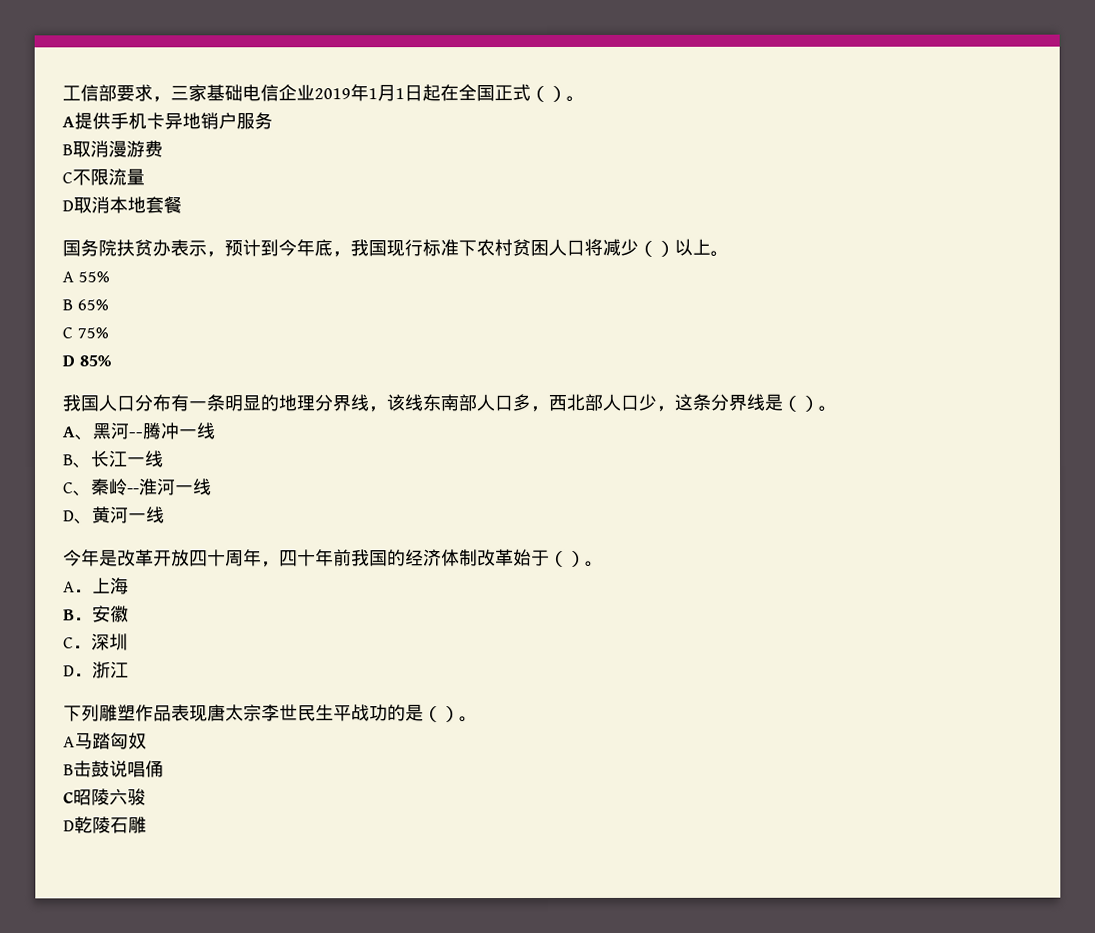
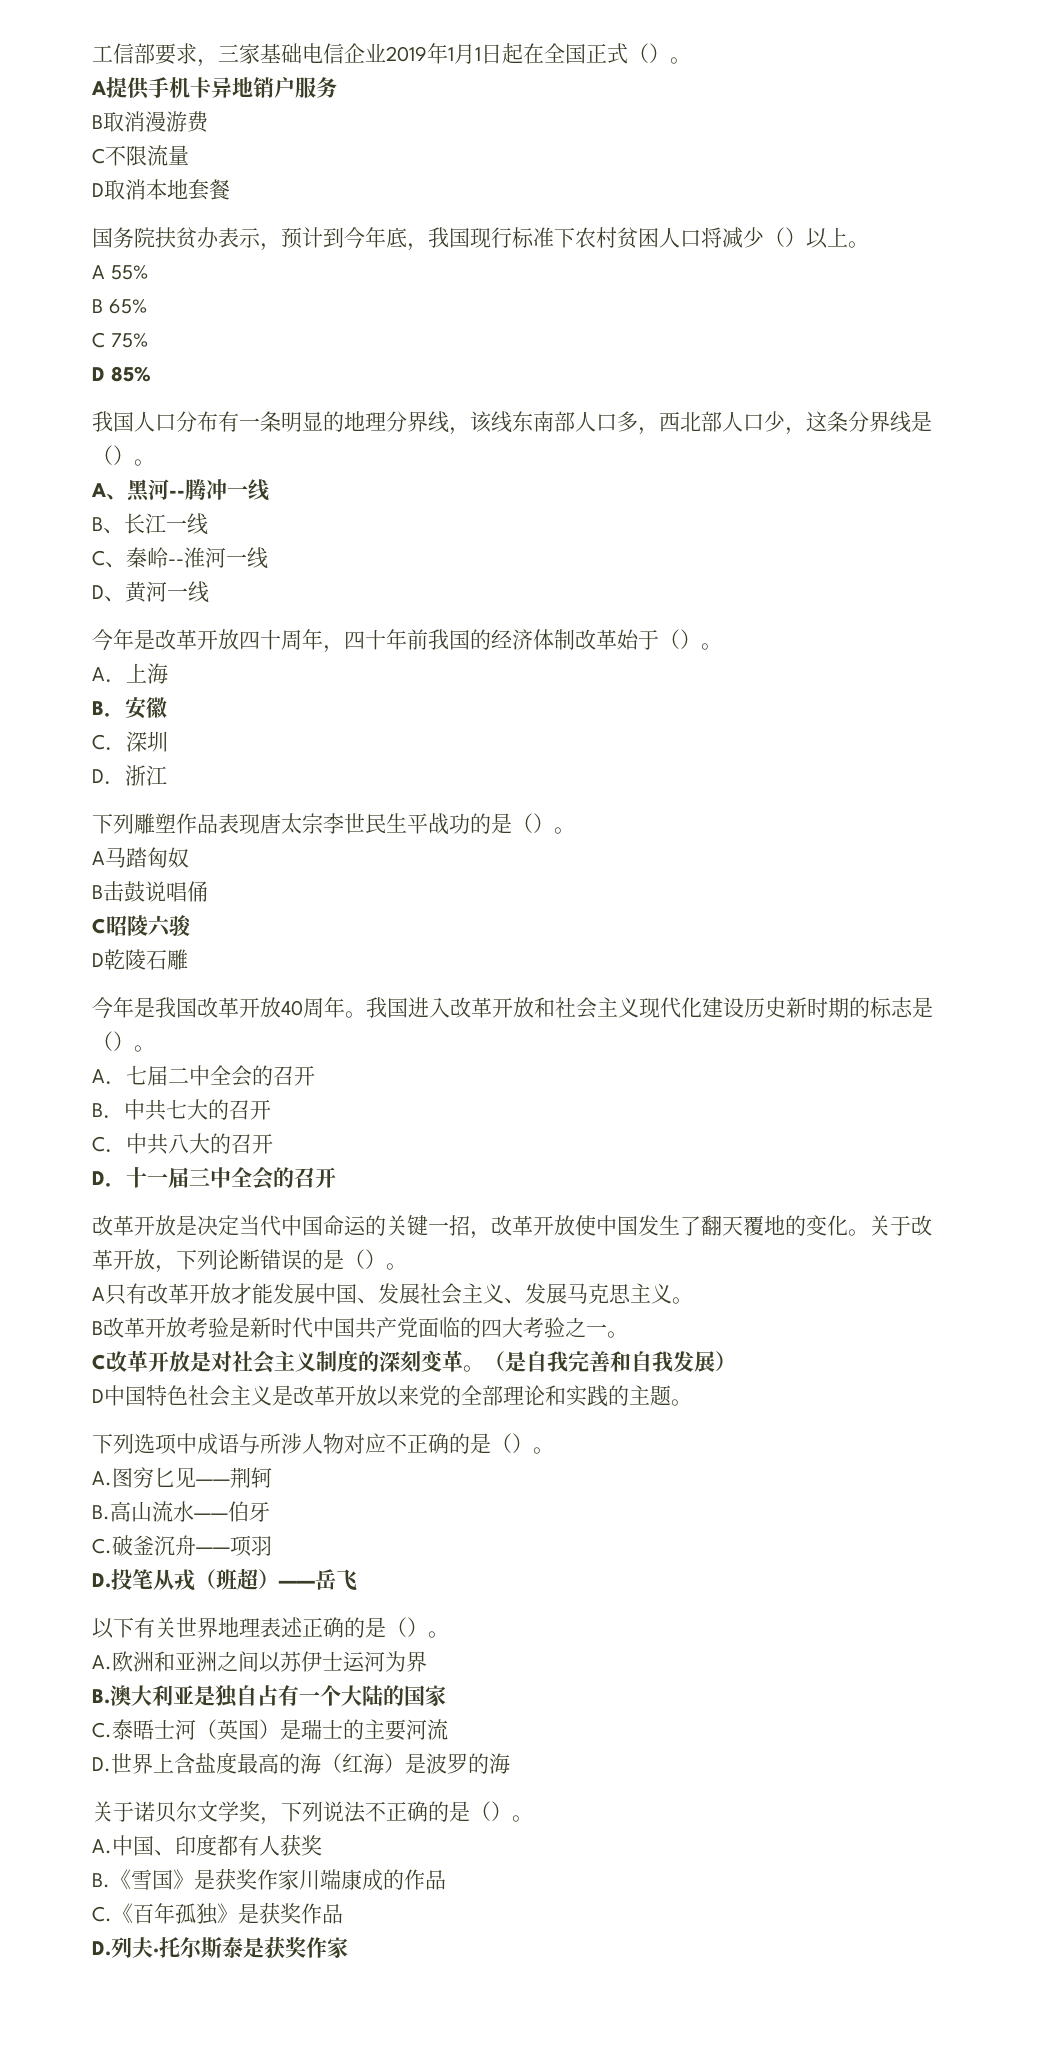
(147, 825) none -> [92,997,933,1019] [92,1031,155,1052] [92,1065,315,1087] [92,1099,271,1121] [92,1133,273,1155] [92,1166,336,1190] [92,1215,932,1239] [92,1249,407,1273] [92,1283,693,1305] [92,1317,628,1339] [92,1350,736,1374] [92,1385,692,1407] [92,1433,554,1455] [92,1467,272,1488] [92,1501,270,1522] [92,1535,272,1557] [92,1568,357,1591] [92,1617,449,1639] [92,1651,427,1673] [92,1685,446,1708] [92,1719,448,1741] [92,1752,510,1774] [92,1801,533,1825] [92,1834,322,1856] [92,1868,446,1891] [92,1902,343,1925] [92,1936,348,1958] // 今年是我国改革开放40周年。我国进入改革开放和社会主义现代化建设历史新时期的标志是（）。 // A．七届二中全会的召开 // B．中共七大的召开 // C．中共八大的召开 // D．十一届三中全会的召开 // 改革开放是决定当代中国命运的关键一招，改革开放使中国发生了翻天覆地的变化。关于改革开放，下列论断错误的是（）。 // A只有改革开放才能发展中国、发展社会主义、发展马克思主义。 // B改革开放考验是新时代中国共产党面临的四大考验之一。 // C改革开放是对社会主义制度的深刻变革。（是自我完善和自我发展） // D中国特色社会主义是改革开放以来党的全部理论和实践的主题。 // 下列选项中成语与所涉人物对应不正确的是（）。 // A.图穷匕见——荆轲 // B.高山流水——伯牙 // C.破釜沉舟——项羽 // D.投笔从戎（班超）——岳飞 // 以下有关世界地理表述正确的是（）。 // A.欧洲和亚洲之间以苏伊士运河为界 // B.澳大利亚是独自占有一个大陆的国家 // C.泰晤士河（英国）是瑞士的主要河流 // D.世界上含盐度最高的海（红海）是波罗的海 // 关于诺贝尔文学奖，下列说法不正确的是（）。 // A.中国、印度都有人获奖 // B.《雪国》是获奖作家川端康成的作品 // C.《百年孤独》是获奖作品 // D.列夫·托尔斯泰是获奖作家

